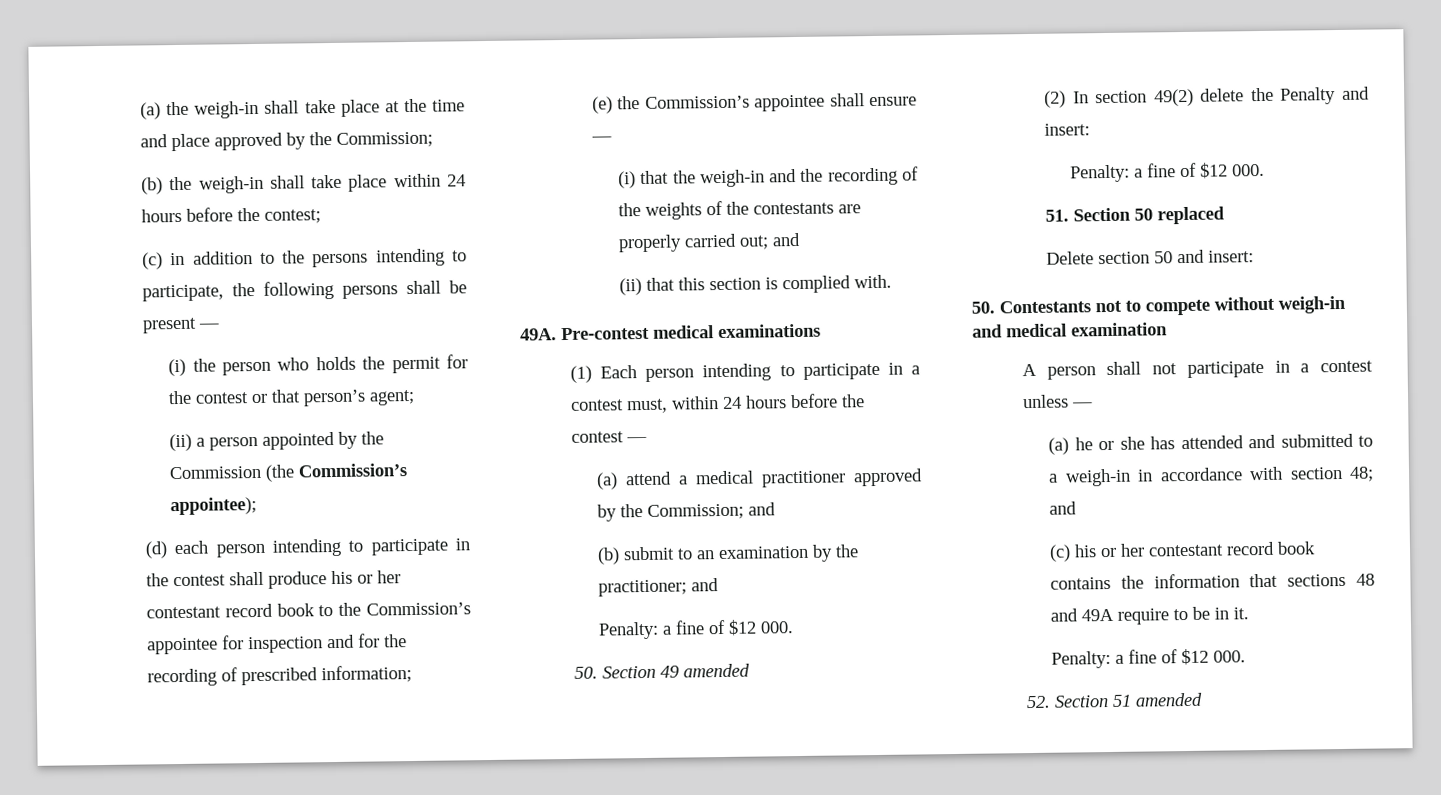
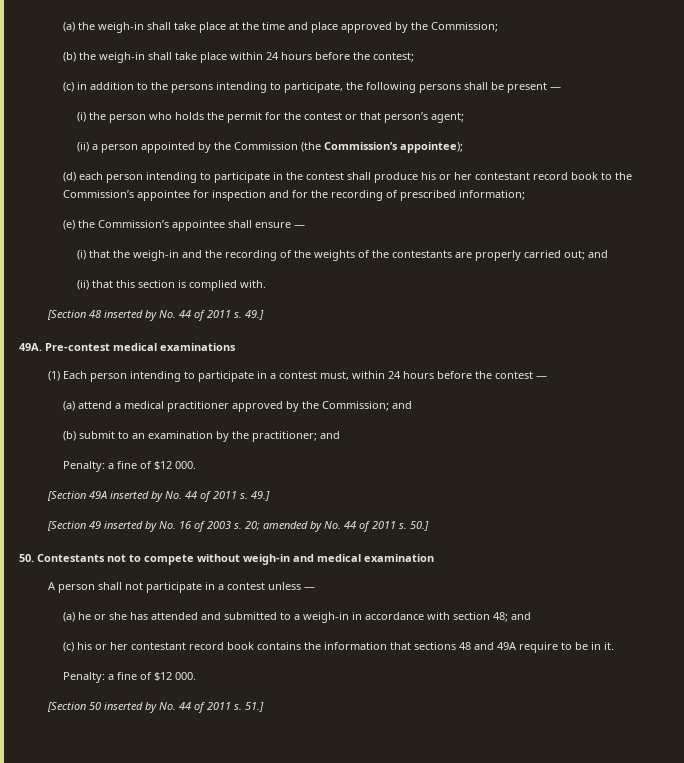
(893, 281) none -> [47,310,265,321] // [Section 48 inserted by No. 44 of 2011 s. 49.]
[574,663,751,679] [1044,86,1370,108] [1044,123,1091,136] [1070,162,1266,183] [1045,206,1226,225] [1046,249,1255,265] 50. Section 49 amended // (2) In section 49(2) delete the Penalty and insert: // Penalty: a fine of $12 000. // 51. Section 50 replaced // Delete section 50 and insert: -> [47,491,271,502] [47,521,430,532] [Section 49A inserted by No. 44 of 2011 s. 49.] // [Section 49 inserted by No. 16 of 2003 s. 20; amended by No. 44 of 2011 s. 50.]
[1026,692,1204,709] 52. Section 51 amended -> [47,702,265,713] [Section 50 inserted by No. 44 of 2011 s. 51.]

